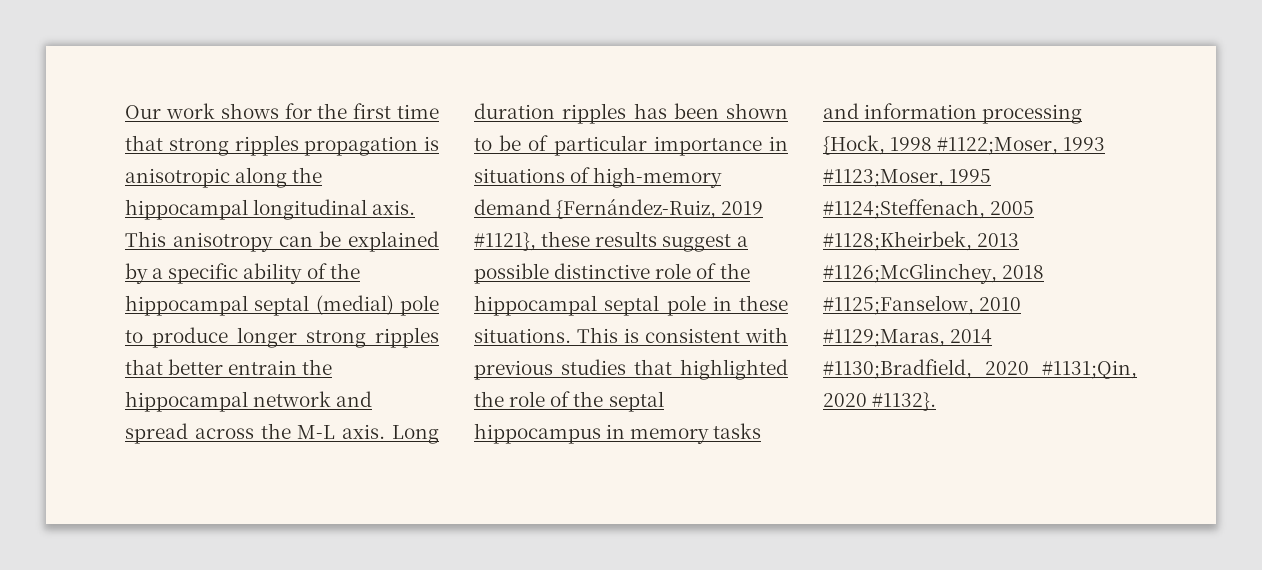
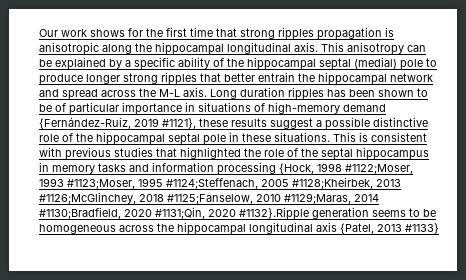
[872,392,937,411] #1132}. -> [239,207,436,220] [39,222,439,235] #1132}.Ripple generation seems to be homogeneous across the hippocampal longitudinal axis {Patel, 2013 #1133}

